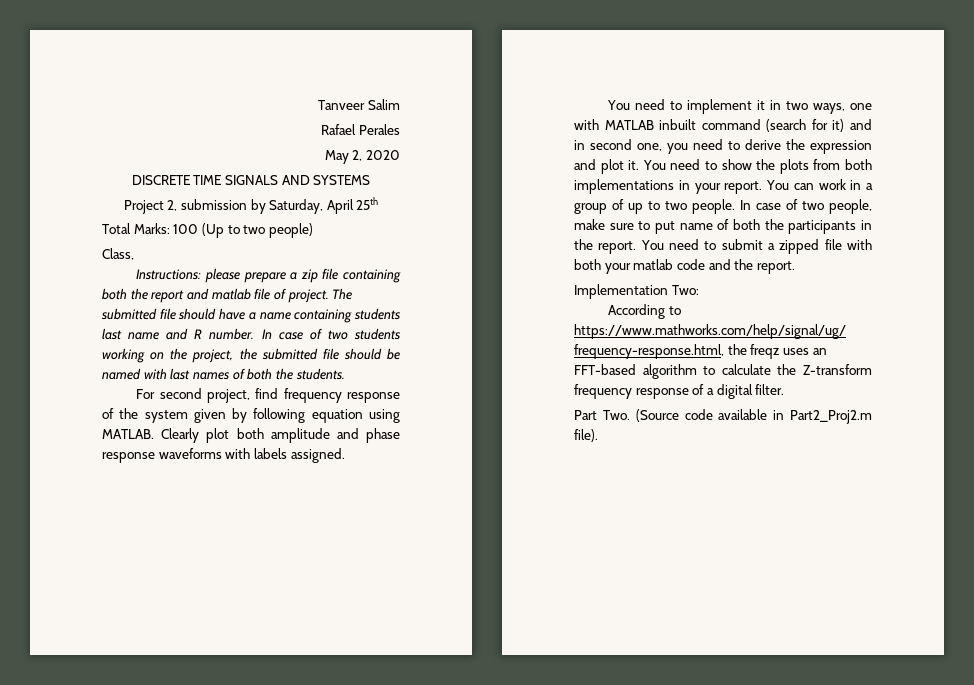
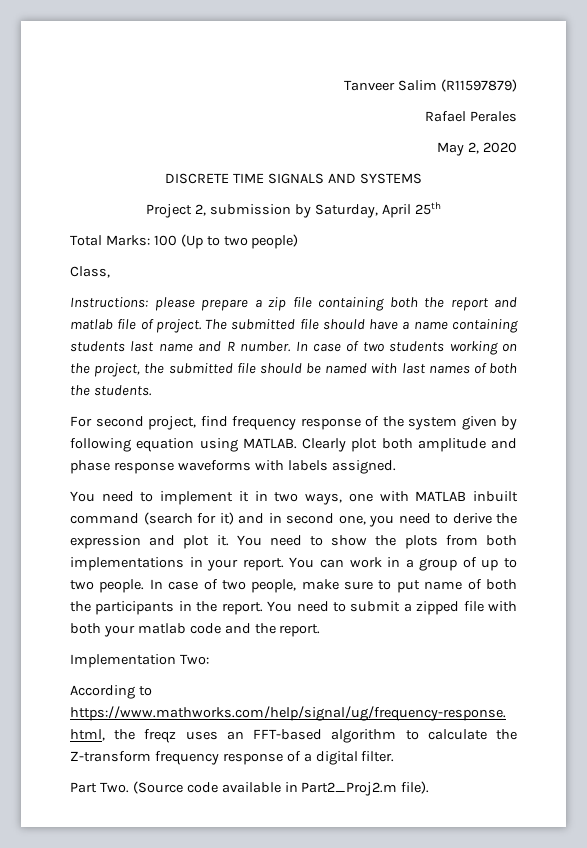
(400, 104) none -> [441,79,517,92] (R11597879)

